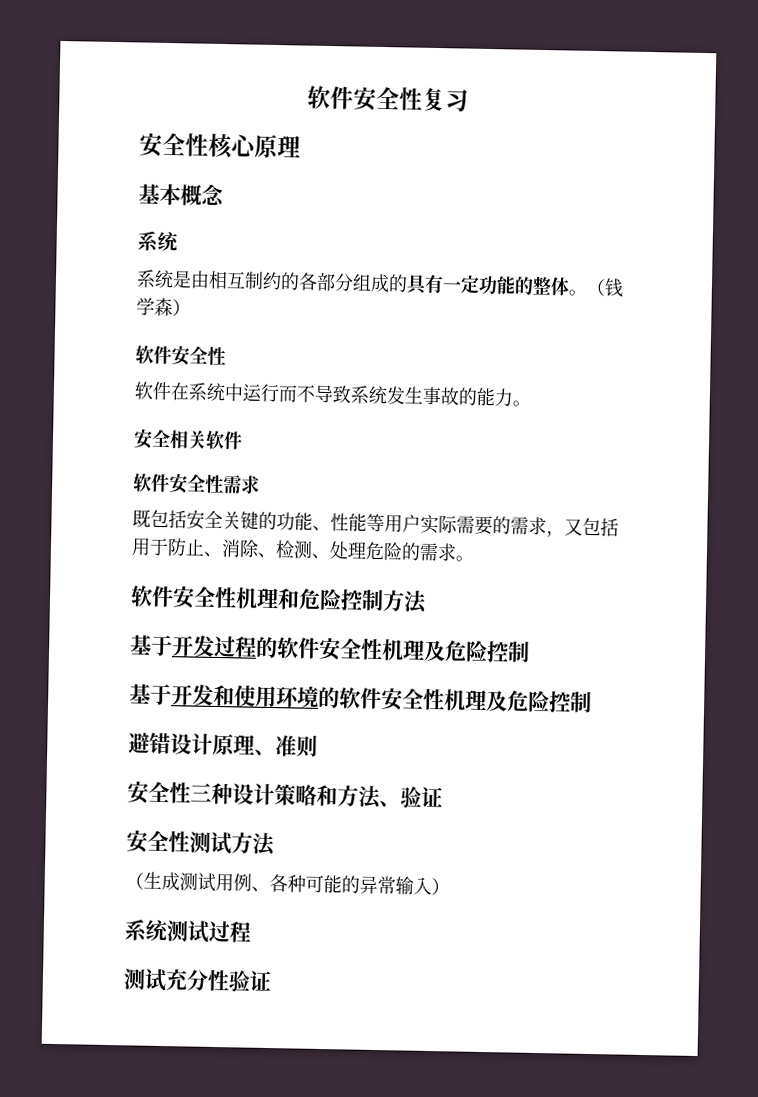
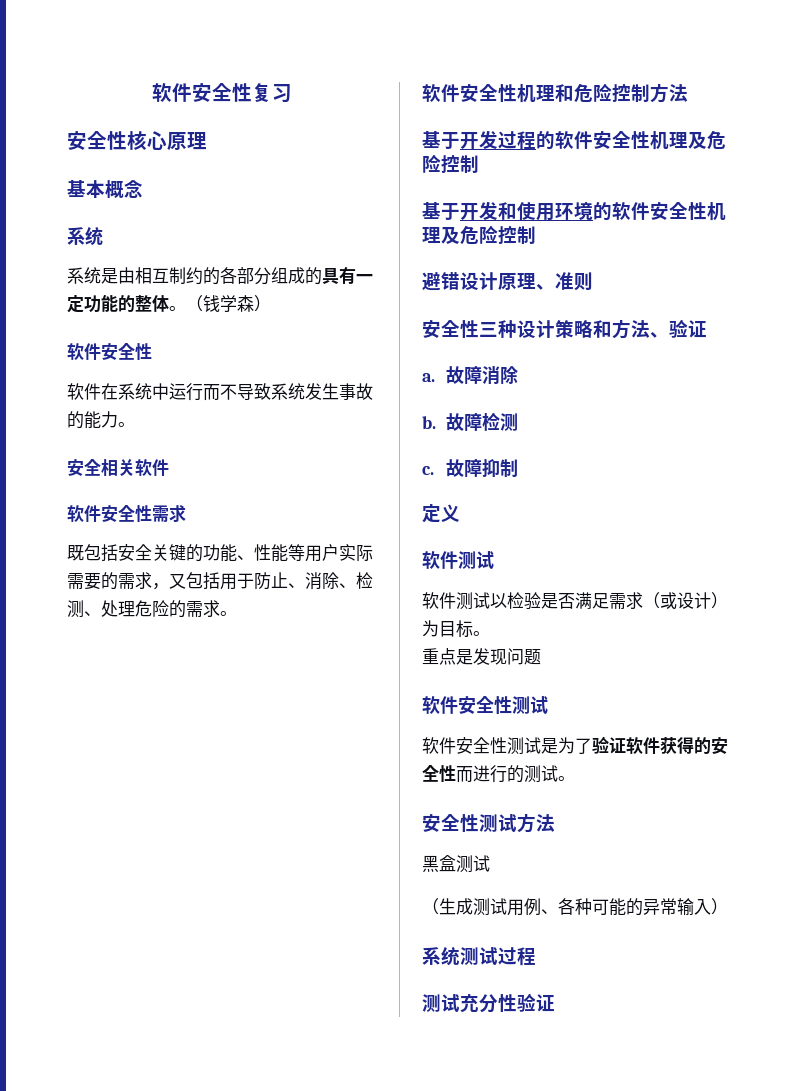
(443, 797) none -> [422,366,518,384] [422,412,518,431] [422,458,518,477] [422,504,460,523] [422,551,494,569] [422,592,728,610] [422,620,490,638] [422,648,541,665] [422,696,548,714] [422,736,728,755] [422,765,575,783] // a.故障消除 // b.故障检测 // c.故障抑制 // 定义 // 软件测试 // 软件测试以检验是否满足需求（或设计）为目标。 // 重点是发现问题 // 软件安全性测试 // 软件安全性测试是为了验证软件获得的安全性而进行的测试。
(276, 844) none -> [422,855,490,873] // 黑盒测试

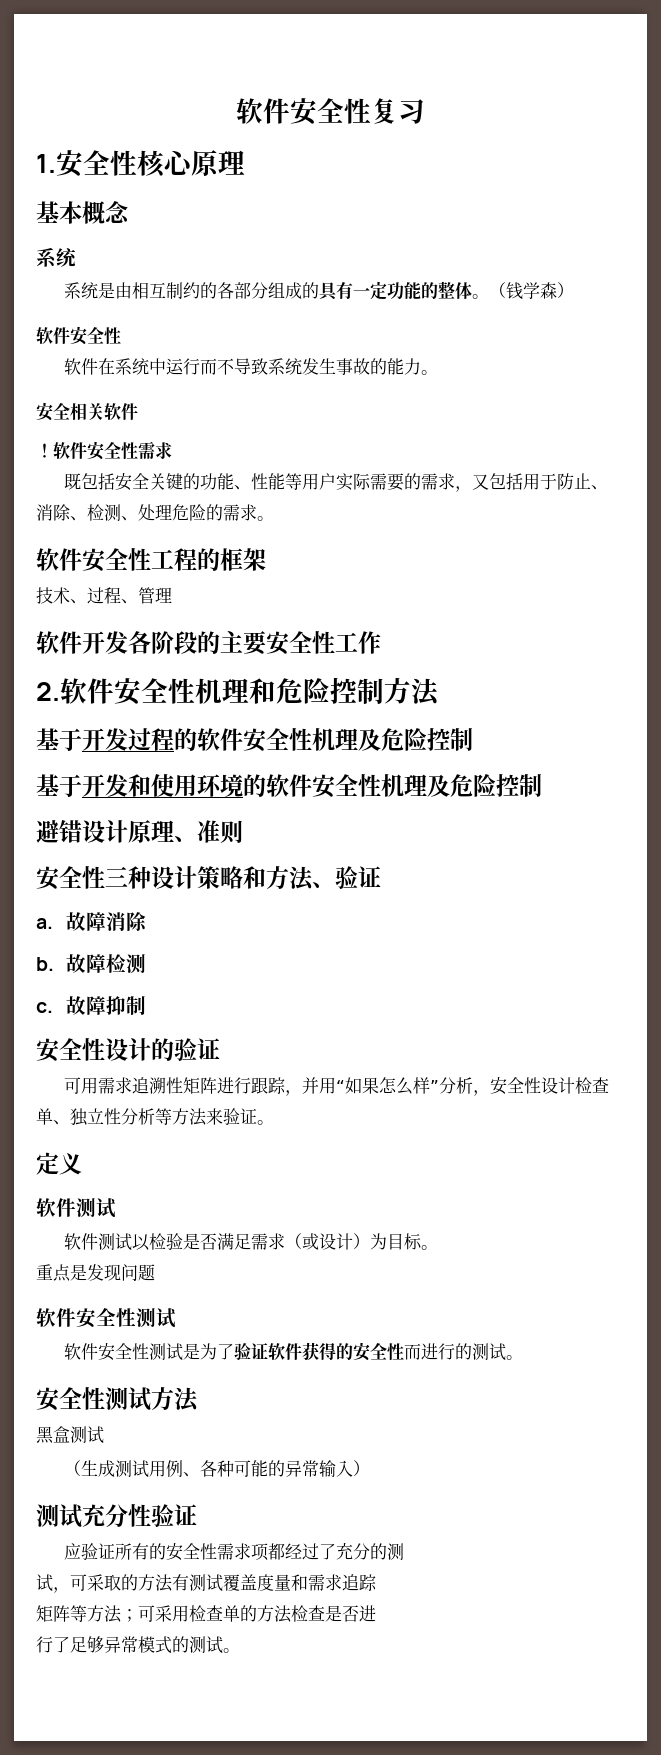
(292, 93) none -> [36,154,56,173] 1.
(169, 467) none -> [36,443,53,458] ！
(517, 93) none -> [151,548,266,571] [36,587,172,604] [36,631,381,655] [36,678,195,705] 工程的框架 // 技术、过程、管理 // 软件开发各阶段的主要安全性工作 // 2.软件安全性
(518, 468) none -> [36,1038,220,1062] [64,1077,610,1096] [36,1108,274,1126] // 安全性设计的验证 // 可用需求追溯性矩阵进行跟踪，并用“如果怎么样”分析，安全性设计检查单、独立性分析等方法来验证。
[422,946,536,966] // 系统测试过程 -> (371, 1468) none
(555, 1003) none -> [64,1542,405,1561] [36,1574,377,1593] [36,1605,376,1623] [36,1636,240,1654] // 应验证所有的安全性需求项都经过了充分的测 // 试，可采取的方法有测试覆盖度量和需求追踪 // 矩阵等方法；可采用检查单的方法检查是否进 // 行了足够异常模式的测试。

